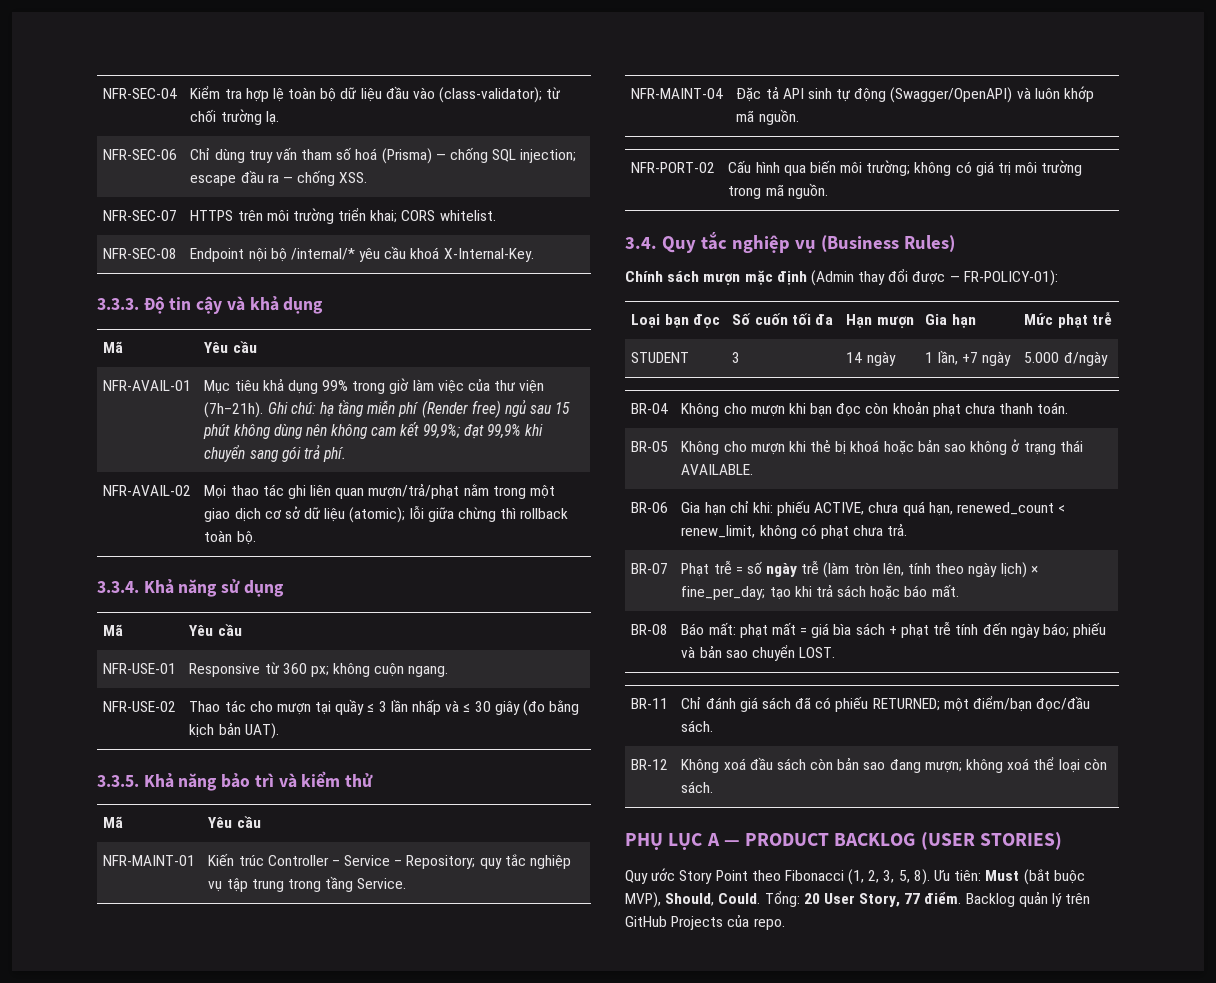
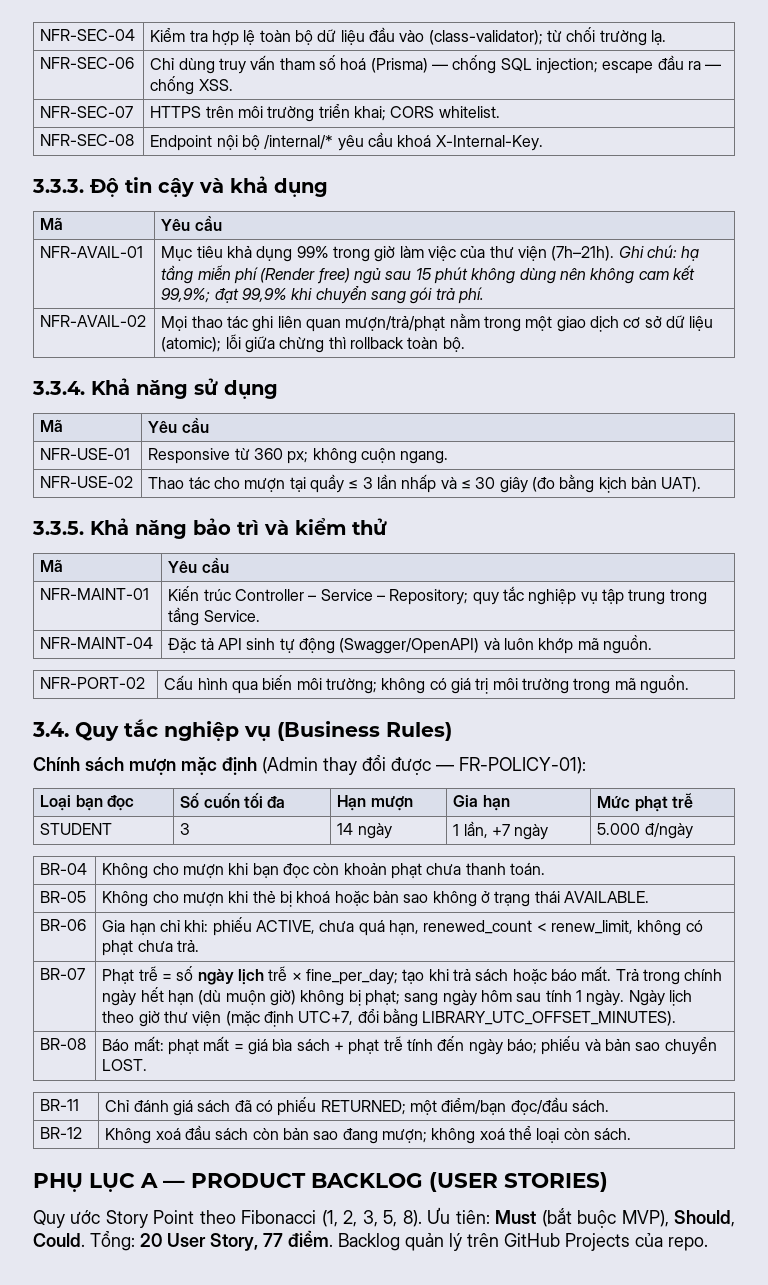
[801,560,1027,578] trễ (làm tròn lên, tính theo ngày lịch) -> [238,966,288,985] lịch trễ
(959, 590) none -> [615,969,723,985] [102,987,692,1006] [102,1008,677,1027] Trả trong chính ngày hết hạn (dù muộn giờ) không bị phạt; sang ngày hôm sau tính 1 ngày. Ngày lịch theo giờ thư viện (mặc định UTC+7, đổi bằng LIBRARY_UTC_OFFSET_MINUTES).

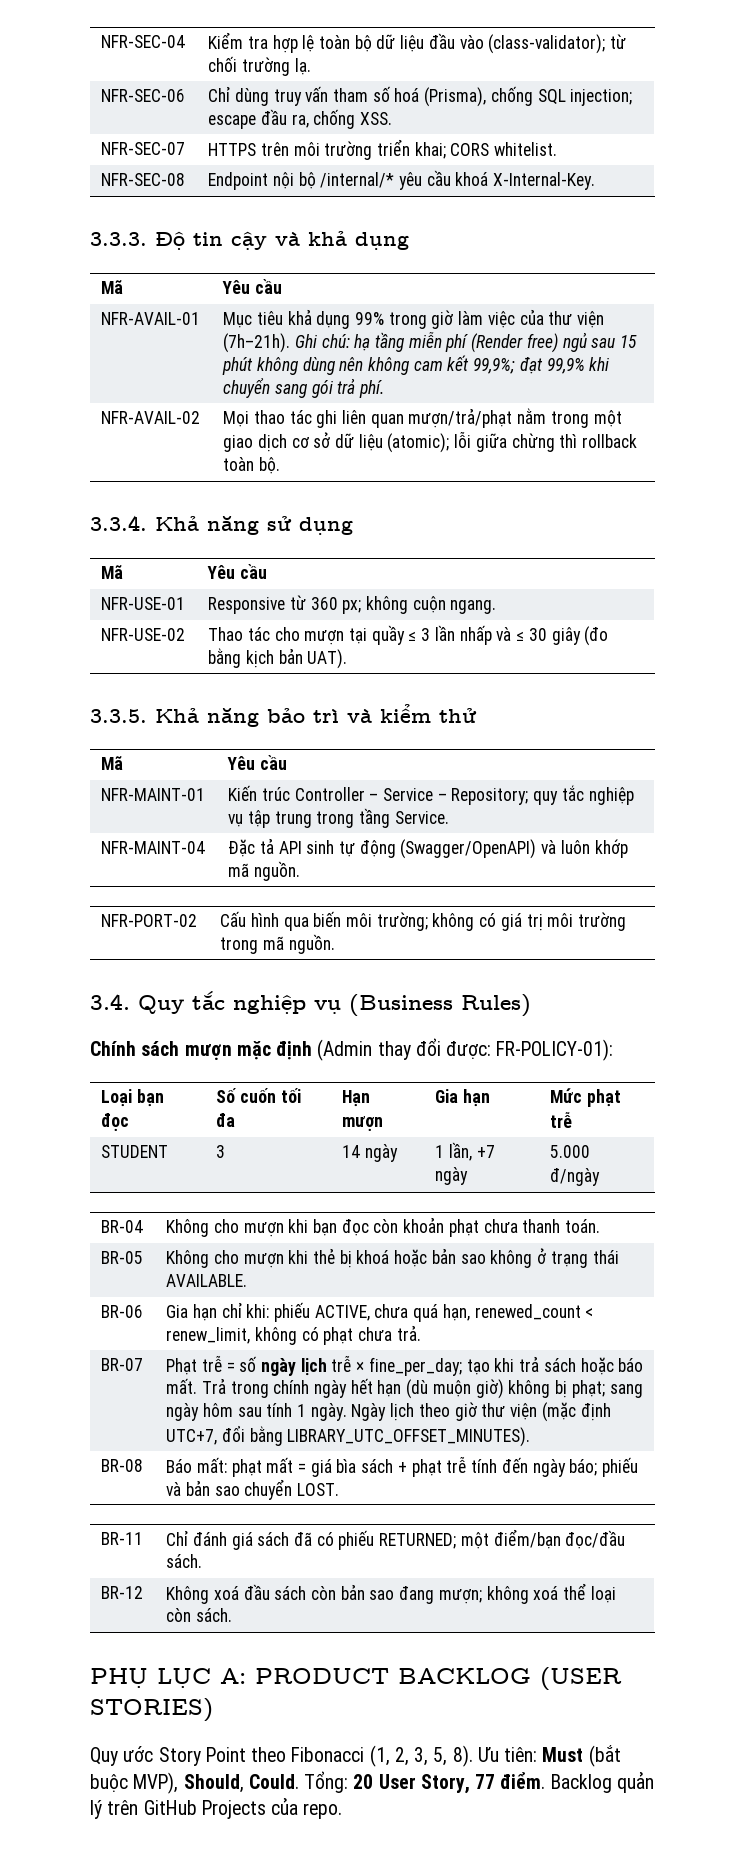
[370,58,449,73] (Prisma) — -> [424,87,487,107] (Prisma),
[687,61,722,70] ra — -> [291,114,309,128] ra,
[391,757,454,775] được — -> [446,1041,492,1059] được:
[140,1173,185,1188] A — -> [220,1668,246,1684] A:

